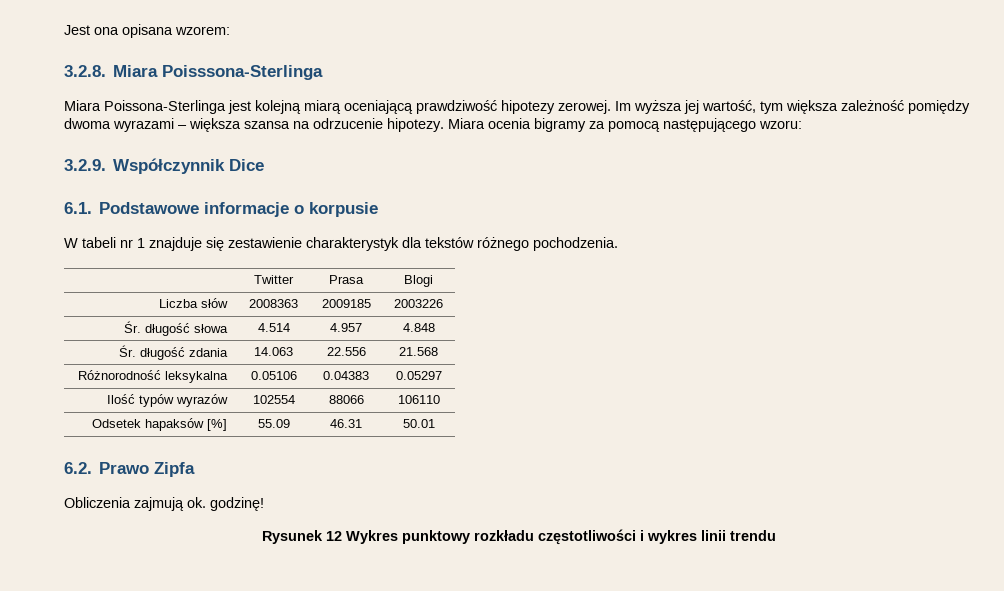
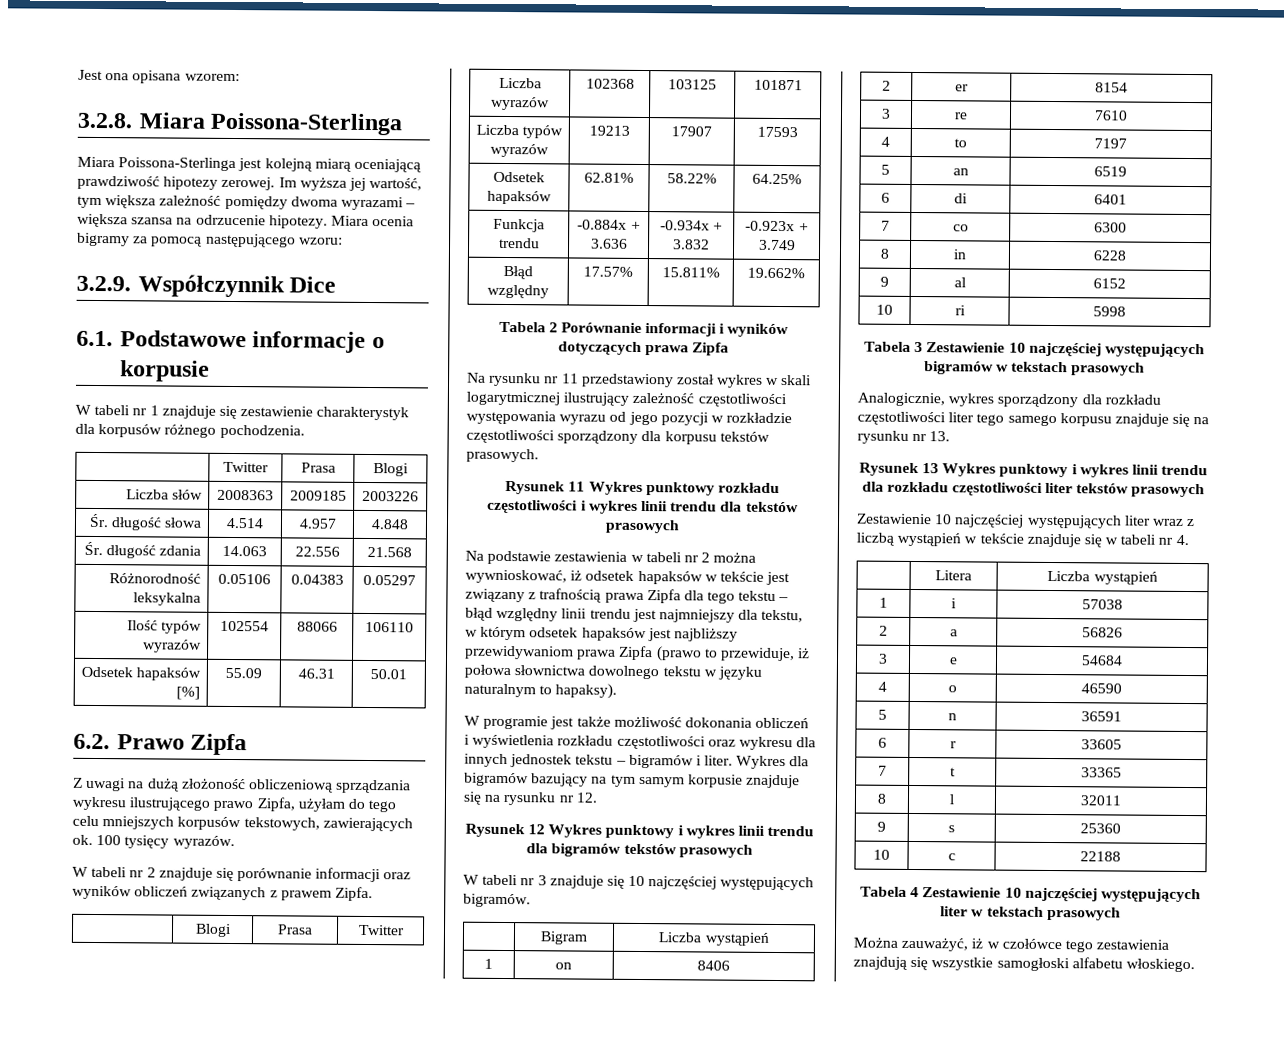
[162,65,324,80] Poisssona-Sterlinga -> [210,112,403,136] Poissona-Sterlinga
[425,237,474,248] tekstów -> [98,424,163,438] korpusów
[64,497,264,511] [262,530,342,544] Obliczenia zajmują ok. godzinę! // Rysunek 12 -> [73,777,412,794] [72,796,397,813] [72,815,413,832] [72,834,235,850] [72,866,412,883] [72,885,373,902] [194,923,232,937] [277,924,313,935] [357,924,405,936] [498,77,542,89] [491,96,550,111] [585,78,635,89] [668,79,717,90] [753,79,803,91] [475,124,564,139] [490,143,549,158] [588,125,630,136] [671,126,712,137] [756,126,798,138] [493,171,545,183] [487,190,552,205] [584,172,634,183] [666,173,717,184] [752,173,802,185] [493,218,545,233] [498,237,540,249] [577,219,641,230] [590,238,628,249] [659,220,724,231] [673,239,710,250] [745,220,809,232] [758,239,796,251] [503,265,533,280] [487,284,549,299] [583,266,633,277] [661,267,720,278] [747,267,805,279] [498,321,790,338] [557,341,730,356] [467,372,813,388] [466,391,787,408] [466,410,793,426] [466,429,770,445] [466,448,539,463] [505,480,586,495] Z uwagi na dużą złożoność obliczeniową sprządzania wykresu ilustrującego prawo Zipfa, użyłam do tego celu mniejszych korpusów tekstowych, zawierających ok. 100 tysięcy wyrazów. // W tabeli nr 2 znajduje się porównanie informacji oraz wyników obliczeń związanych z prawem Zipfa. // | Blogi | Prasa | Twitter // Liczba wyrazów | 102368 | 103125 | 101871 // Liczba typów wyrazów | 19213 | 17907 | 17593 // Odsetek hapaksów | 62.81% | 58.22% | 64.25% // Funkcja trendu | -0.884x + 3.636 | -0.934x + 3.832 | -0.923x + 3.749 // Błąd względny | 17.57% | 15.811% | 19.662% // Tabela 2 Porównanie informacji i wyników dotyczących prawa Zipfa // Na rysunku nr 11 przedstawiony został wykres w skali logarytmicznej ilustrujący zależność częstotliwości występowania wyrazu od jego pozycji w rozkładzie częstotliwości sporządzony dla korpusu tekstów prasowych. // Rysunek 11
(776, 535) none -> [720,501,799,513] [604,519,680,534] [465,550,757,565] [465,569,791,586] [465,588,789,604] [465,607,804,623] [465,626,738,642] [464,645,811,662] [464,664,762,680] [464,683,618,699] [464,715,810,730] [464,734,817,751] [464,753,810,770] [464,772,801,789] [463,791,598,806] [464,823,815,839] [526,843,753,858] [463,874,815,891] [463,893,531,908] [540,931,587,945] [658,932,769,946] [484,958,493,969] [555,962,572,970] [697,960,730,971] [882,80,891,91] [955,84,969,92] [1095,82,1128,93] [881,108,891,119] [954,112,968,120] [1094,110,1128,121] [881,136,890,147] [954,138,967,148] [1094,138,1127,149] [881,164,890,175] [952,168,969,176] [1094,166,1127,177] [881,192,890,203] [954,193,968,204] [1094,194,1127,205] [881,220,890,231] [952,224,969,232] [1094,222,1127,233] [880,248,890,259] [953,249,967,260] [1093,250,1127,261] [880,276,889,287] [953,277,966,288] [1093,278,1126,289] [876,304,893,315] [954,305,966,316] [1093,306,1126,317] [864,341,1205,358] [923,361,1146,376] [857,392,1161,408] [857,411,1210,428] [857,430,951,444] [858,462,1209,478] [861,481,1206,498] [856,513,1196,529] [856,532,1189,548] [935,570,972,581] [1047,570,1158,585] [879,597,888,608] [951,598,957,609] [1082,599,1123,610] [879,625,888,636] [949,629,958,637] [1082,627,1123,638] [878,653,888,664] [948,657,958,665] [1081,655,1123,666] [878,681,887,692] [948,685,957,693] [1081,683,1122,694] [878,709,887,720] [948,713,957,721] [1081,711,1122,722] [878,737,887,748] [949,741,957,749] [1081,739,1122,750] [878,765,887,776] [950,767,956,777] [1081,767,1122,778] [877,793,887,804] [949,794,955,805] [1080,795,1122,806] [877,821,886,832] [948,825,955,833] [1080,823,1121,834] [873,849,890,860] [947,853,956,861] [1080,851,1121,862] [860,886,1201,903] [940,906,1121,921] [853,937,1170,953] [853,956,1195,973] dla tekstów prasowych // Na podstawie zestawienia w tabeli nr 2 można wywnioskować, iż odsetek hapaksów w tekście jest związany z trafnością prawa Zipfa dla tego tekstu – błąd względny linii trendu jest najmniejszy dla tekstu, w którym odsetek hapaksów jest najbliższy przewidywaniom prawa Zipfa (prawo to przewiduje, iż połowa słownictwa dowolnego tekstu w języku naturalnym to hapaksy). // W programie jest także możliwość dokonania obliczeń i wyświetlenia rozkładu częstotliwości oraz wykresu dla innych jednostek tekstu – bigramów i liter. Wykres dla bigramów bazujący na tym samym korpusie znajduje się na rysunku nr 12. // Rysunek 12 Wykres punktowy i wykres linii trendu dla bigramów tekstów prasowych // W tabeli nr 3 znajduje się 10 najczęściej występujących bigramów. // | Bigram | Liczba wystąpień // 1 | on | 8406 // 2 | er | 8154 // 3 | re | 7610 // 4 | to | 7197 // 5 | an | 6519 // 6 | di | 6401 // 7 | co | 6300 // 8 | in | 6228 // 9 | al | 6152 // 10 | ri | 5998 // Tabela 3 Zestawienie 10 najczęściej występujących bigramów w tekstach prasowych // Analogicznie, wykres sporządzony dla rozkładu częstotliwości liter tego samego korpusu znajduje się na rysunku nr 13. // Rysunek 13 Wykres punktowy i wykres linii trendu dla rozkładu częstotliwości liter tekstów prasowych // Zestawienie 10 najczęściej występujących liter wraz z liczbą wystąpień w tekście znajduje się w tabeli nr 4. // | Litera | Liczba wystąpień // 1 | i | 57038 // 2 | a | 56826 // 3 | e | 54684 // 4 | o | 46590 // 5 | n | 36591 // 6 | r | 33605 // 7 | t | 33365 // 8 | l | 32011 // 9 | s | 25360 // 10 | c | 22188 // Tabela 4 Zestawienie 10 najczęściej występujących liter w tekstach prasowych // Można zauważyć, iż w czołówce tego zestawienia znajdują się wszystkie samogłoski alfabetu włoskiego.

